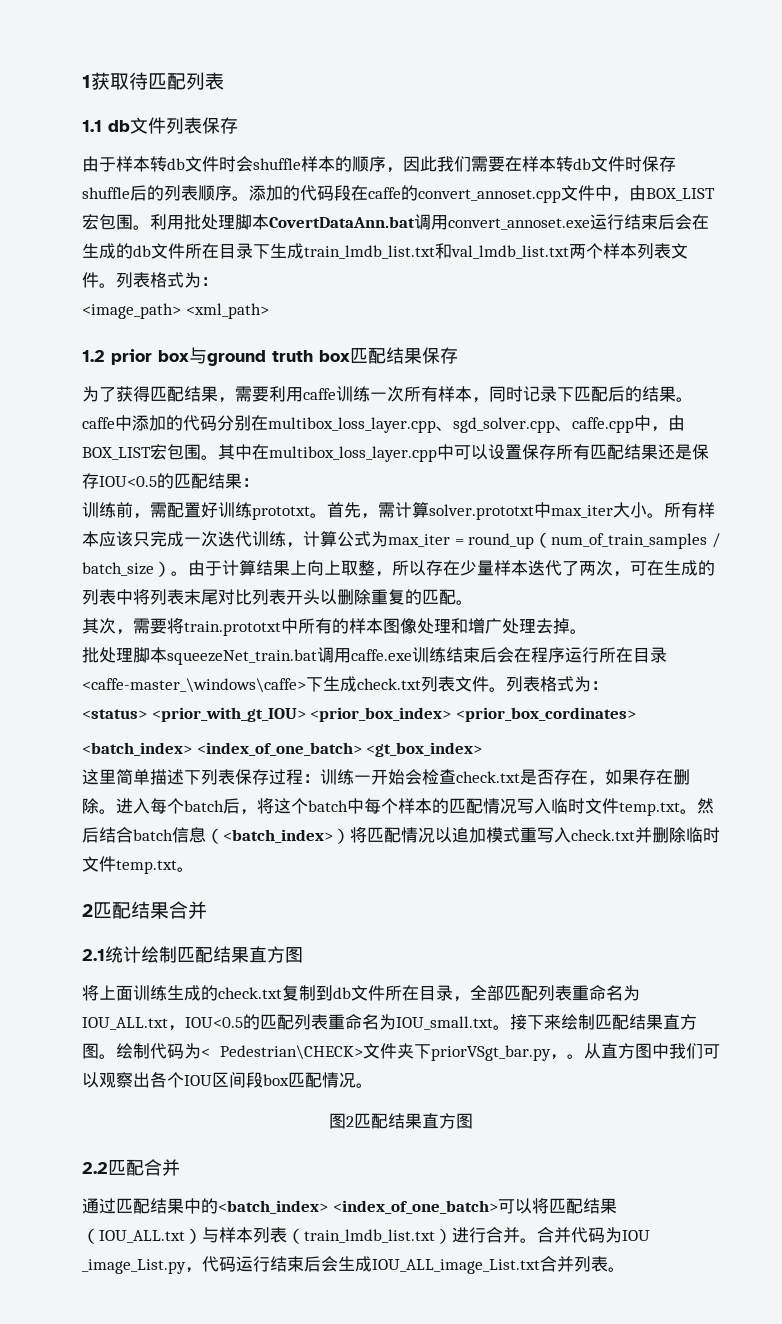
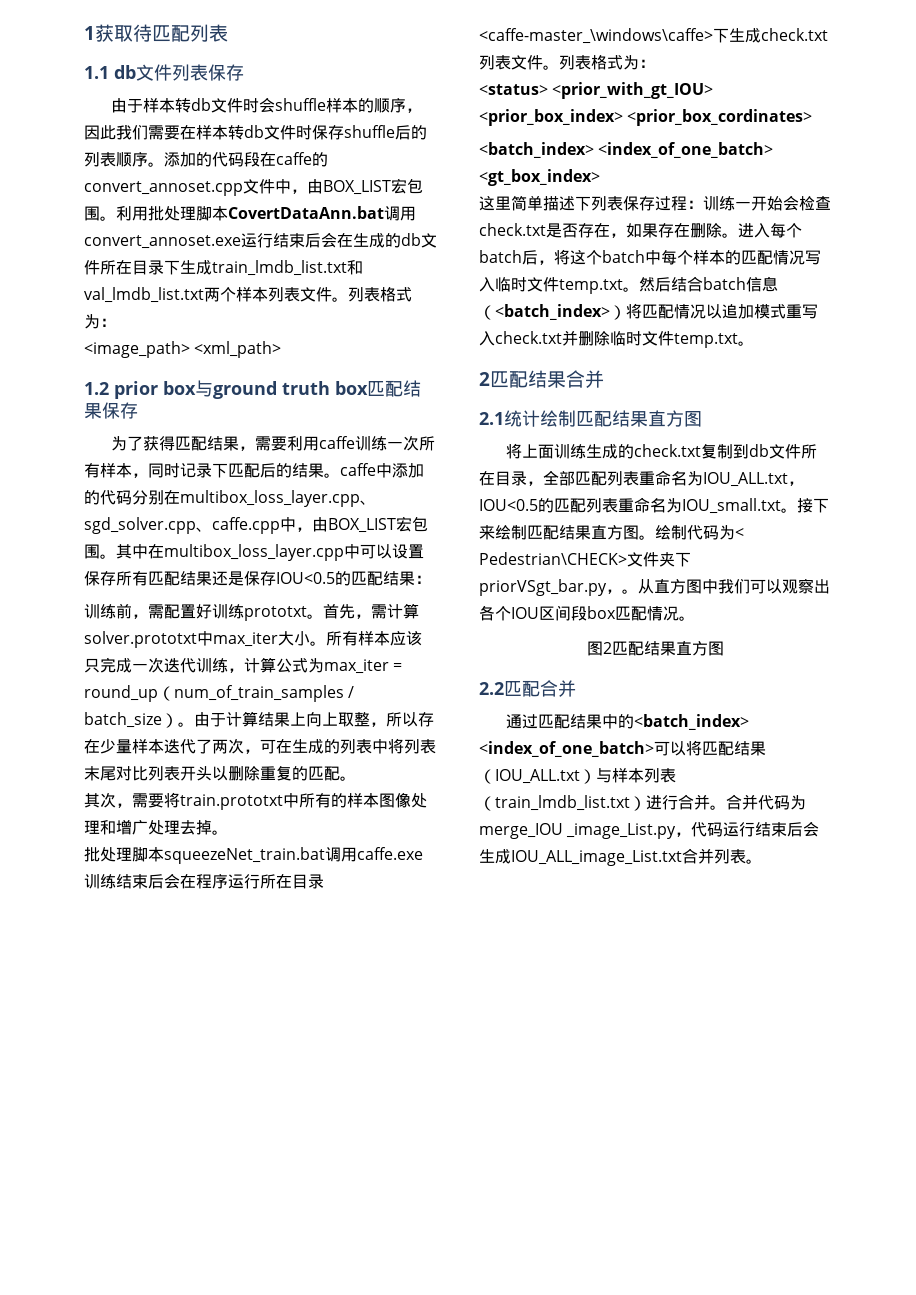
[622,1230,650,1241] IOU -> [479,823,563,839] merge_IOU

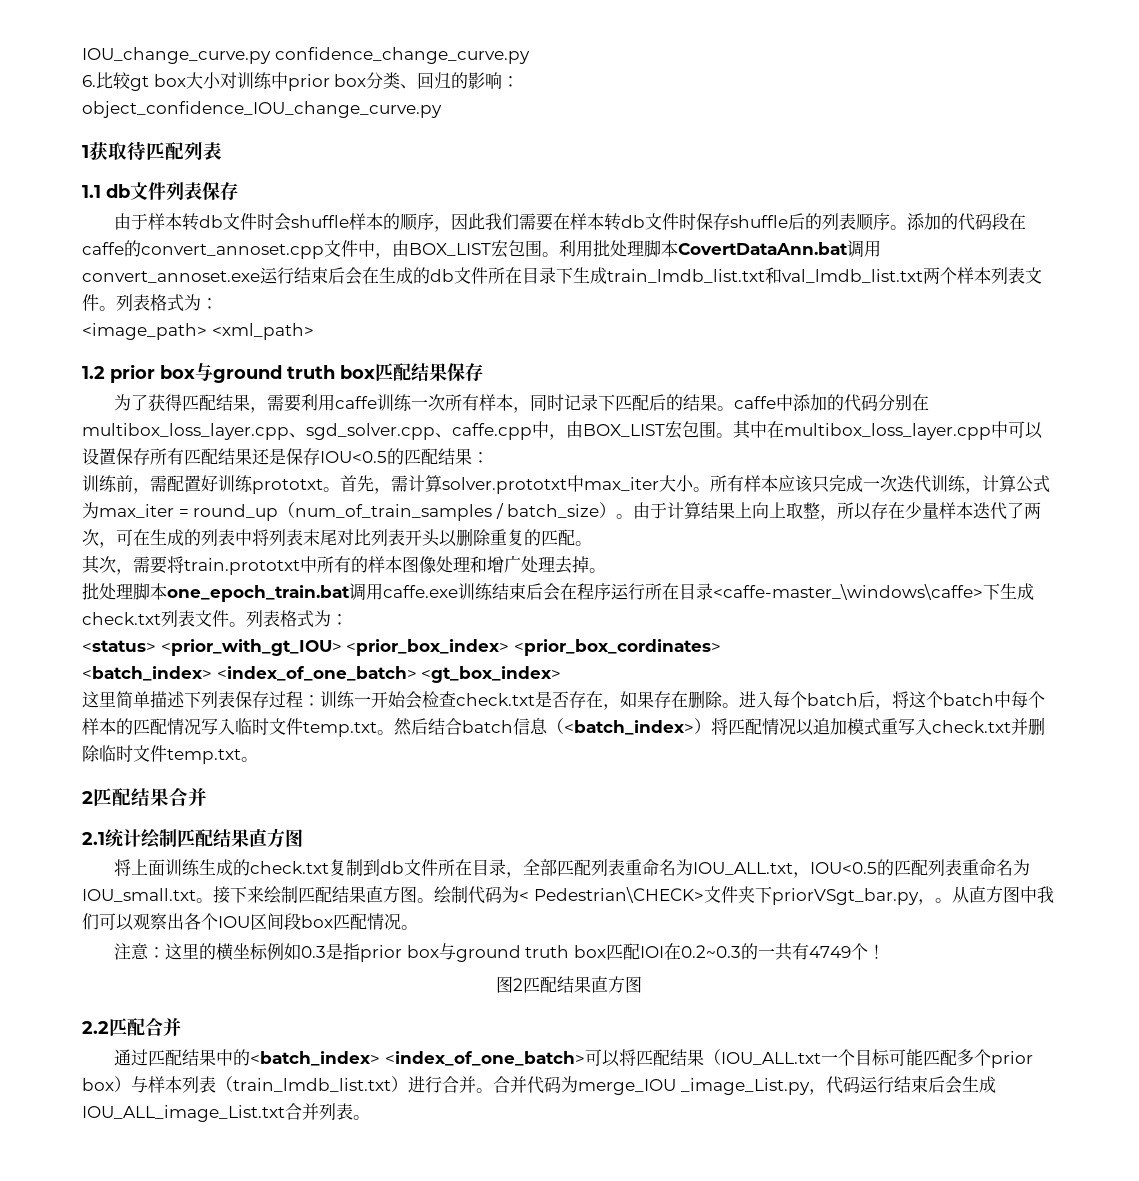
(84, 33) none -> [82,47,530,64] [82,72,520,91] [82,101,442,118] IOU_change_curve.py confidence_change_curve.py // 6.比较gt box大小对训练中prior box分类、回归的影响： // object_confidence_IOU_change_curve.py //
[164,847,325,864] squeezeNet_train.bat -> [167,585,350,602] one_epoch_train.bat
(695, 618) none -> [114,943,885,962] // 注意：这里的横坐标例如0.3是指prior box与ground truth box匹配IOI在0.2~0.3的一共有4749个！
(580, 776) none -> [820,1049,1033,1068] [82,1078,114,1091] 一个目标可能匹配多个prior box

